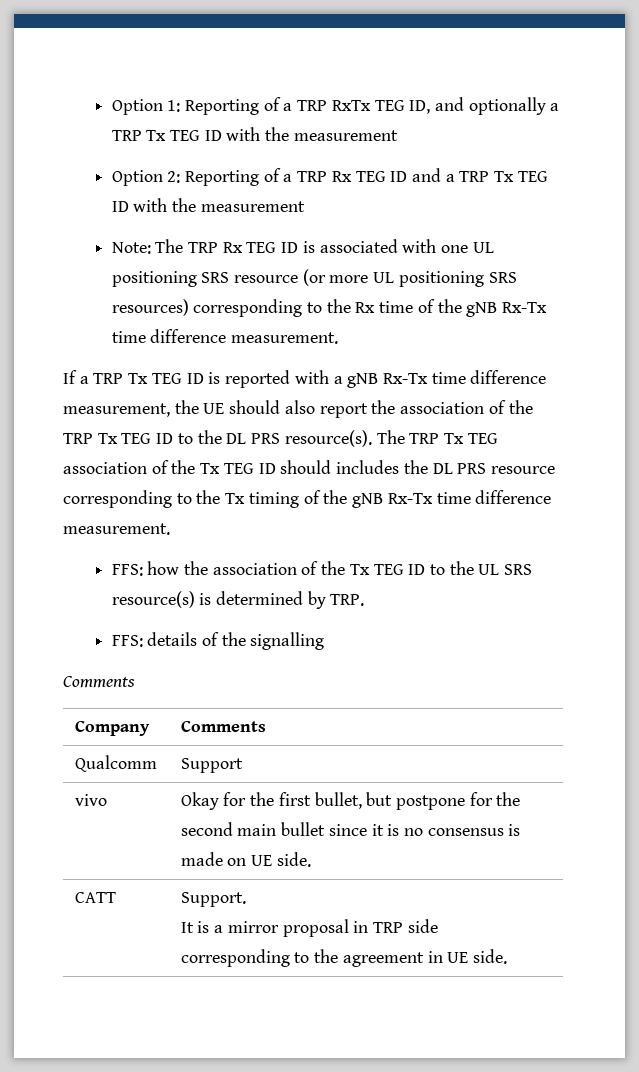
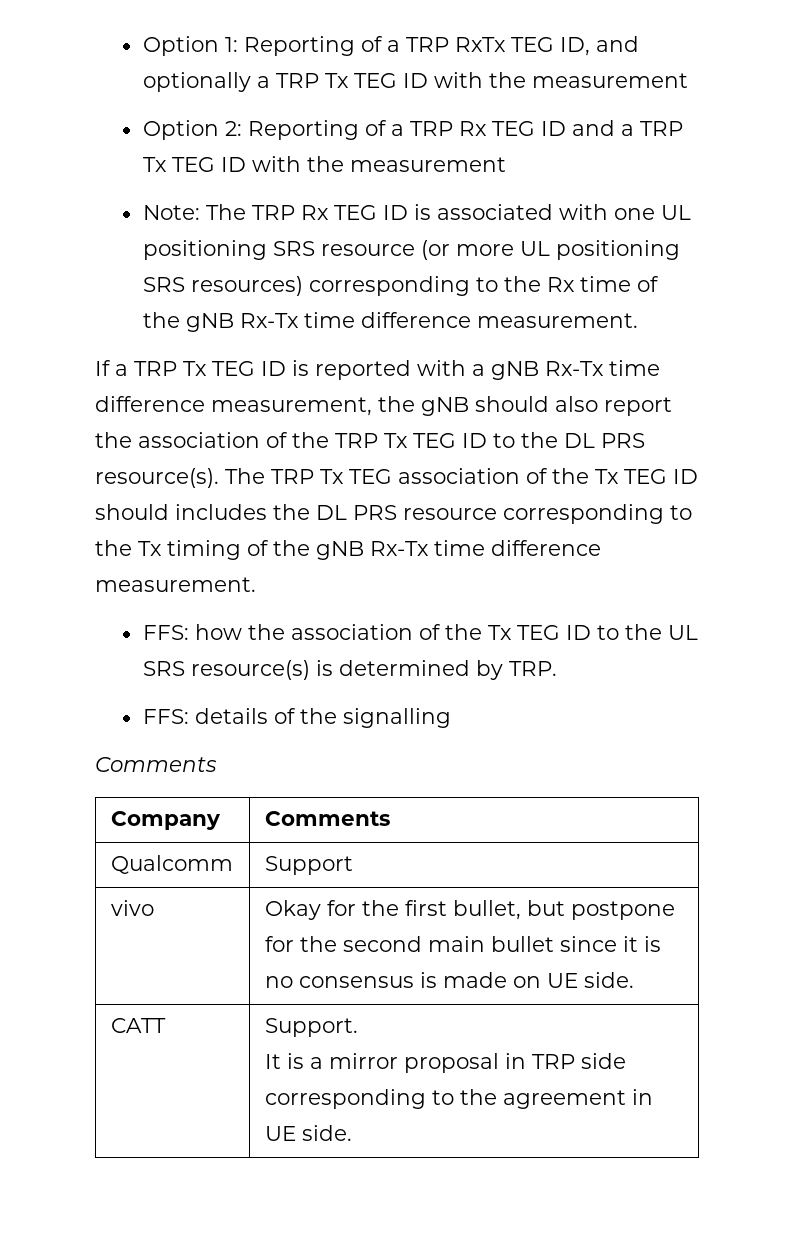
[203,403,225,414] UE -> [421,397,469,416] gNB

